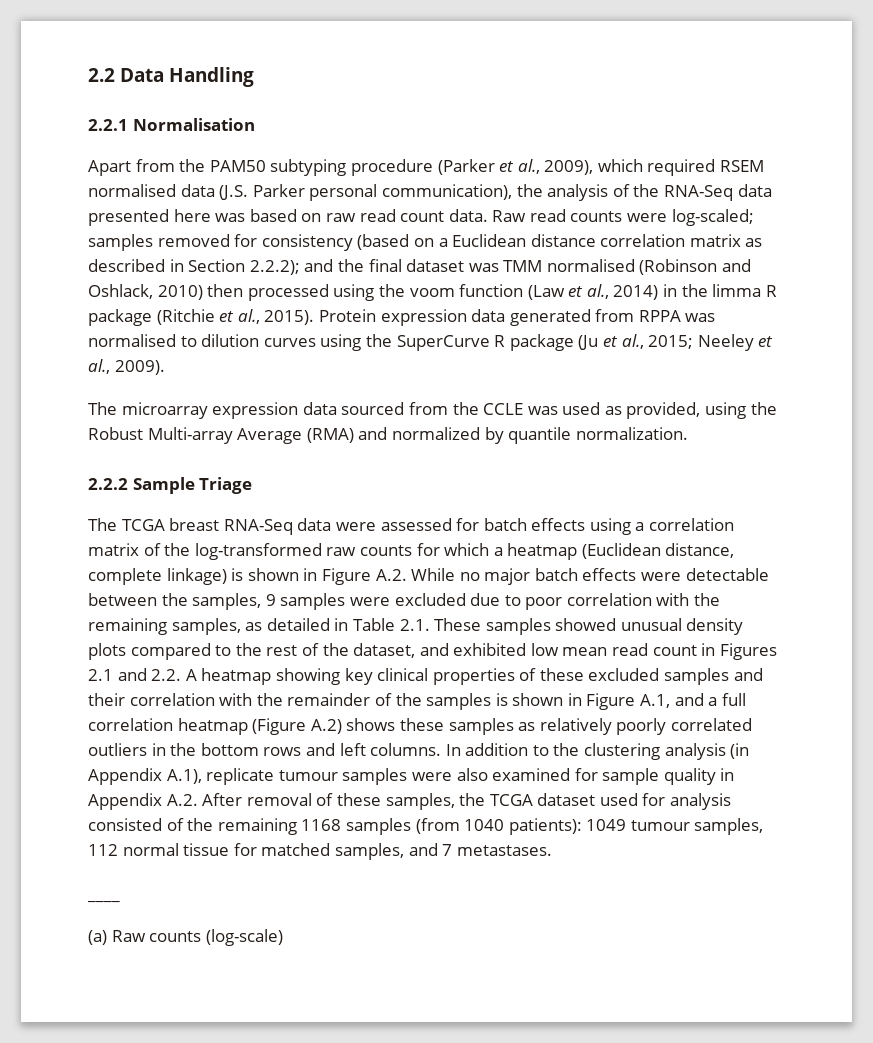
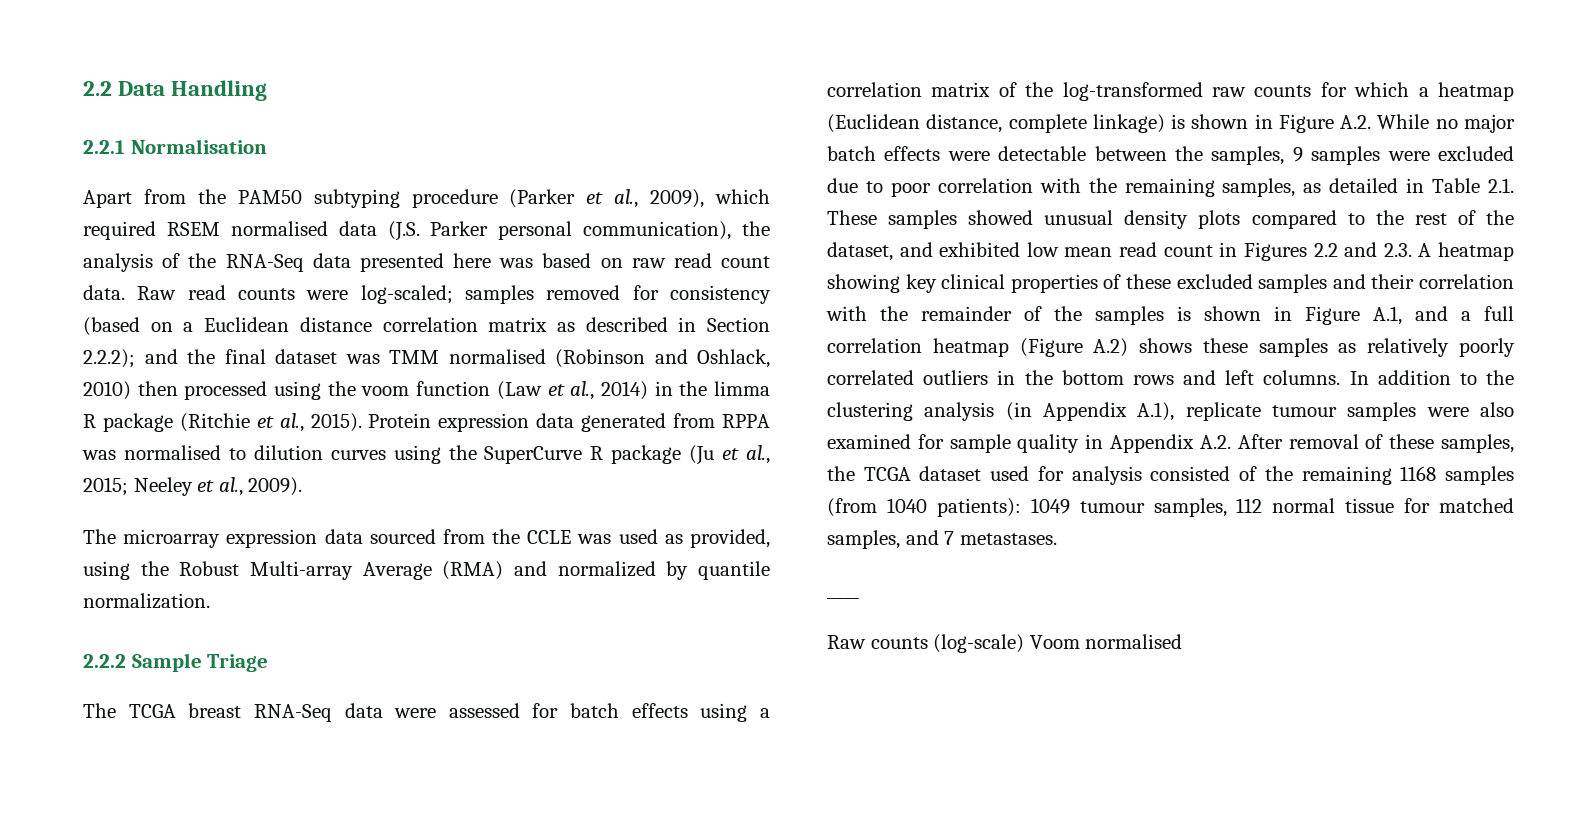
[88,668,182,681] 2.1 and 2.2. -> [1313,242,1412,257] 2.2 and 2.3.
[88,930,107,945] (a) -> (859, 598) none
(283, 937) none -> [1029,634,1183,649] Voom normalised

